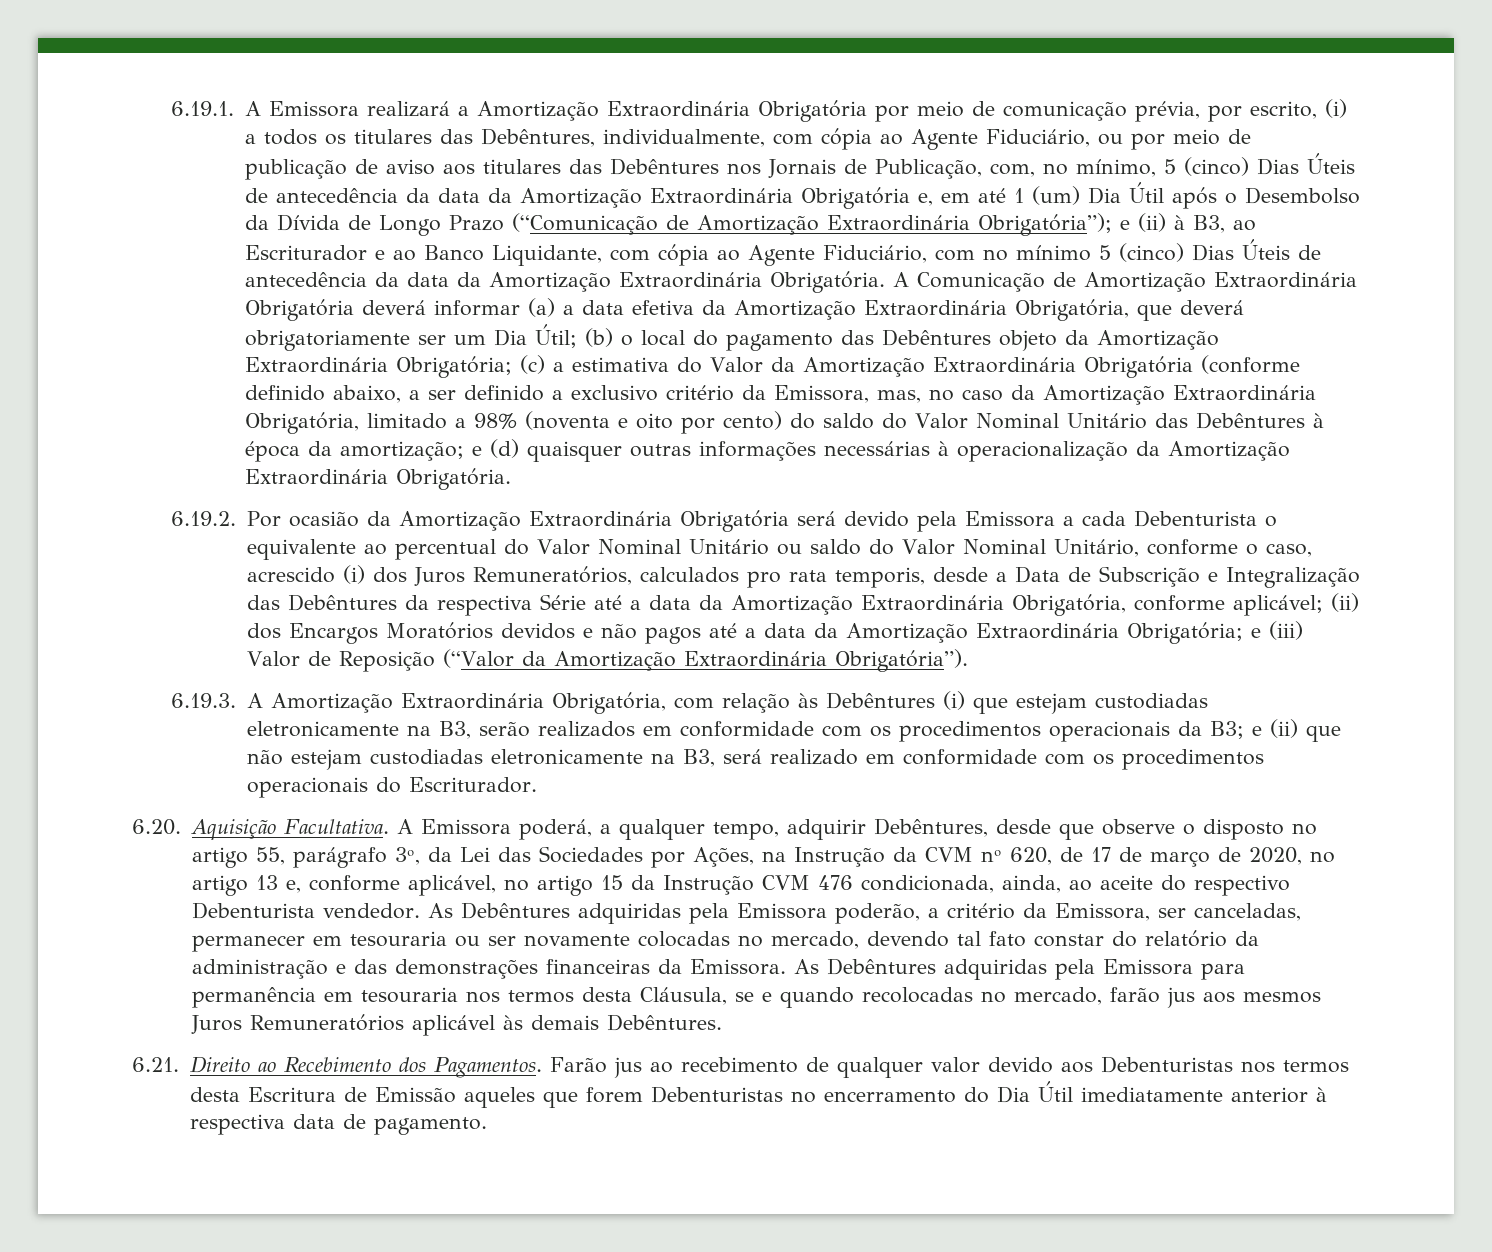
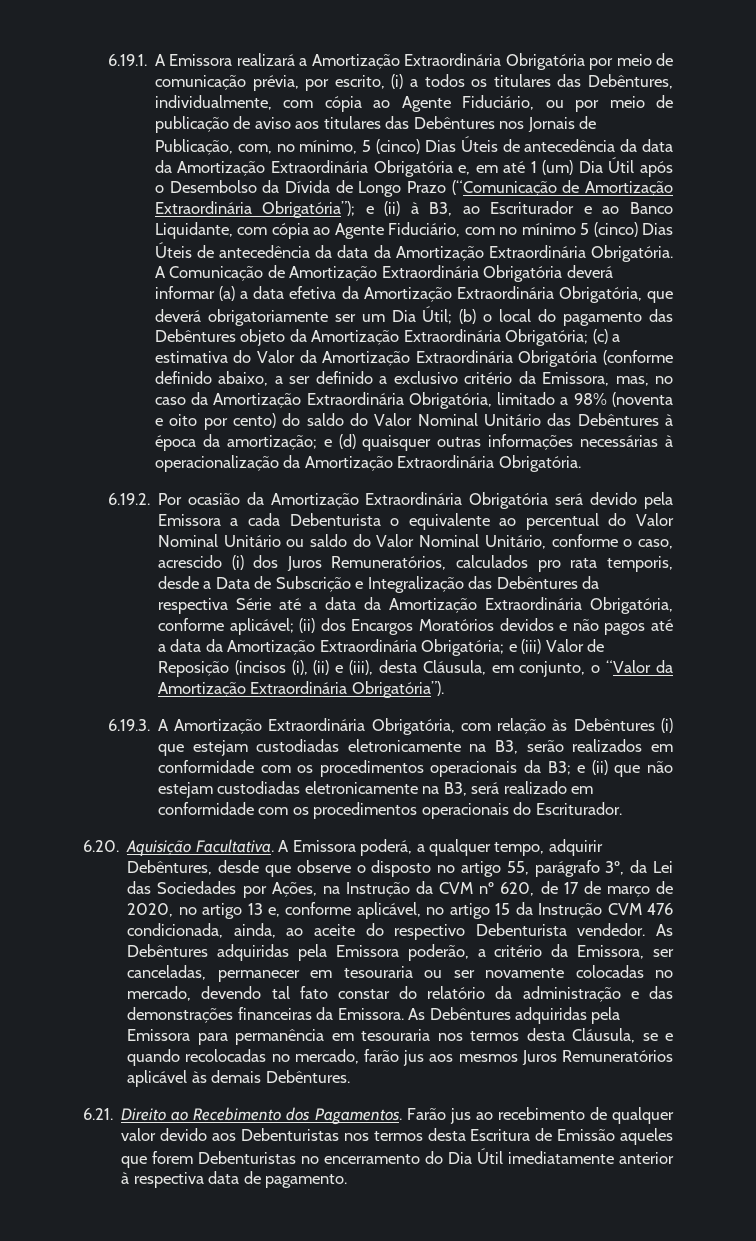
[442,649,514,668] (“Valor -> [234,660,652,677] (incisos (i), (ii) e (iii), desta Cláusula, em conjunto, o “Valor

